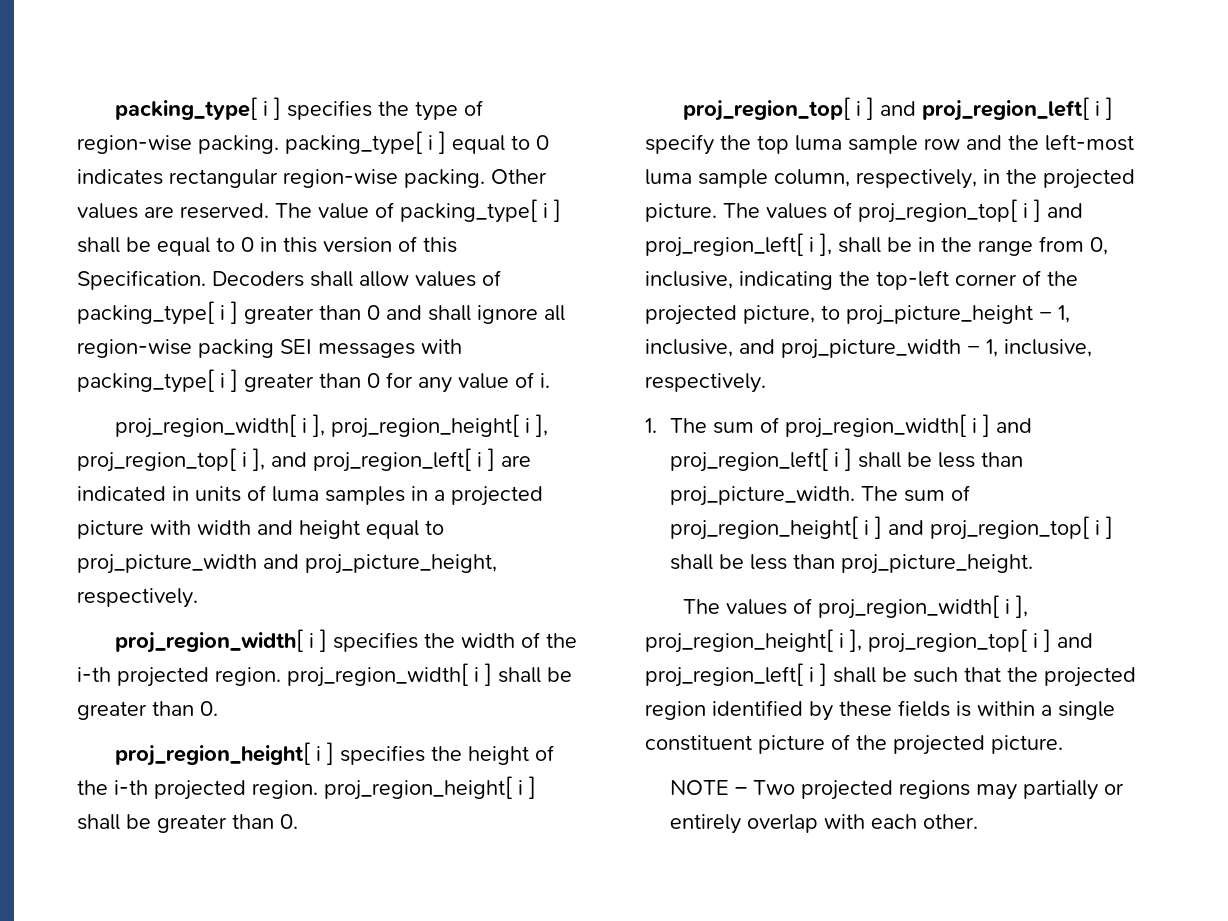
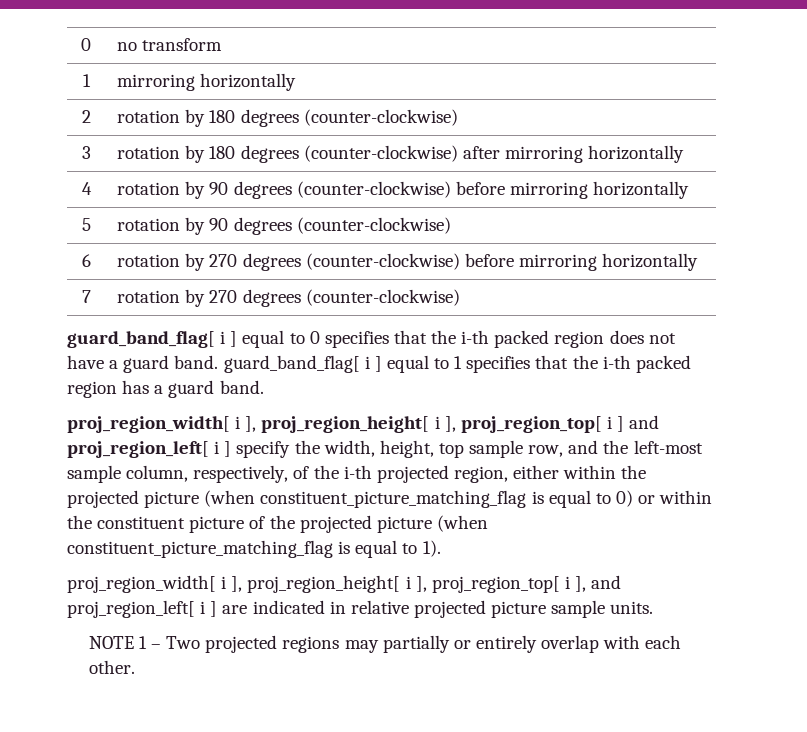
[114,97,483,121] [77,131,422,155] packing_type[ i ] specifies the type of region-wise packing. packing_type[ -> [81,38,91,51] [117,38,223,51] [82,74,91,87] [117,73,297,91] [81,110,91,123] [117,109,458,127] [81,146,91,159] [117,145,685,163] [81,182,92,195] [117,181,690,199] [81,218,91,231] [117,217,451,235] [81,254,91,267] [117,253,699,271] [81,290,91,303] [117,289,460,307] [67,331,215,348] 0 | no transform // 1 | mirroring horizontally // 2 | rotation by 180 degrees (counter-clockwise) // 3 | rotation by 180 degrees (counter-clockwise) after mirroring horizontally // 4 | rotation by 90 degrees (counter-clockwise) before mirroring horizontally // 5 | rotation by 90 degrees (counter-clockwise) // 6 | rotation by 270 degrees (counter-clockwise) before mirroring horizontally // 7 | rotation by 270 degrees (counter-clockwise) // guard_band_flag[
[77,169,547,188] [77,199,561,223] [77,236,457,256] [77,270,501,290] [77,301,565,325] [77,339,462,358] [77,369,550,393] indicates rectangular region-wise packing. Other values are reserved. The value of packing_type[ i ] shall be equal to 0 in this version of this Specification. Decoders shall allow values of packing_type[ i ] greater than 0 and shall ignore all region-wise packing SEI messages with packing_type[ i ] greater than 0 for any value of i. -> [324,330,676,348] [67,355,691,373] [67,380,264,398] [67,415,660,433] [67,440,703,458] [67,465,647,483] [67,490,713,508] [67,515,488,533] [67,540,441,558] specifies that the i-th packed region does not have a guard band. guard_band_flag[ i ] equal to 1 specifies that the i-th packed region has a guard band. // proj_region_width[ i ], proj_region_height[ i ], proj_region_top[ i ] and proj_region_left[ i ] specify the width, height, top sample row, and the left-most sample column, respectively, of the i-th projected region, either within the projected picture (when constituent_picture_matching_flag is equal to 0) or within the constituent picture of the projected picture (when constituent_picture_matching_flag is equal to 1).
[195,485,543,506] [77,520,444,539] [77,554,497,574] [77,588,198,608] [114,629,577,653] [77,663,572,687] [77,701,218,720] [114,742,554,766] [77,776,536,800] [77,814,298,833] [682,97,1113,121] [645,134,1134,155] [645,169,1135,189] [645,199,1083,223] [645,233,1108,257] [645,270,1078,290] [645,305,1070,325] [645,339,1092,359] [645,373,766,393] [645,414,1032,438] [669,448,1023,472] [669,485,970,506] [669,516,1113,540] [669,554,1033,574] [682,595,1028,619] [645,629,1093,653] [645,663,1136,687] [645,700,1115,721] [645,734,1063,755] units of luma samples in a projected picture with width and height equal to proj_picture_width and proj_picture_height, respectively. // proj_region_width[ i ] specifies the width of the i-th projected region. proj_region_width[ i ] shall be greater than 0. // proj_region_height[ i ] specifies the height of the i-th projected region. proj_region_height[ i ] shall be greater than 0. // proj_region_top[ i ] and proj_region_left[ i ] specify the top luma sample row and the left-most luma sample column, respectively, in the projected picture. The values of proj_region_top[ i ] and proj_region_left[ i ], shall be in the range from 0, inclusive, indicating the top-left corner of the projected picture, to proj_picture_height − 1, inclusive, and proj_picture_width − 1, inclusive, respectively. // 1. The sum of proj_region_width[ i ] and proj_region_left[ i ] shall be less than proj_picture_width. The sum of proj_region_height[ i ] and proj_region_top[ i ] shall be less than proj_picture_height. // The values of proj_region_width[ i ], proj_region_height[ i ], proj_region_top[ i ] and proj_region_left[ i ] shall be such that the projected region identified by these fields is within a single constituent picture of the projected picture. -> [350,600,654,618] relative projected picture sample units.
(729, 787) none -> [138,636,147,649] 1

